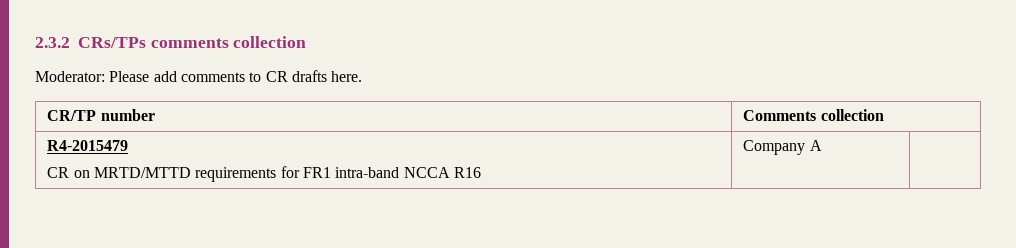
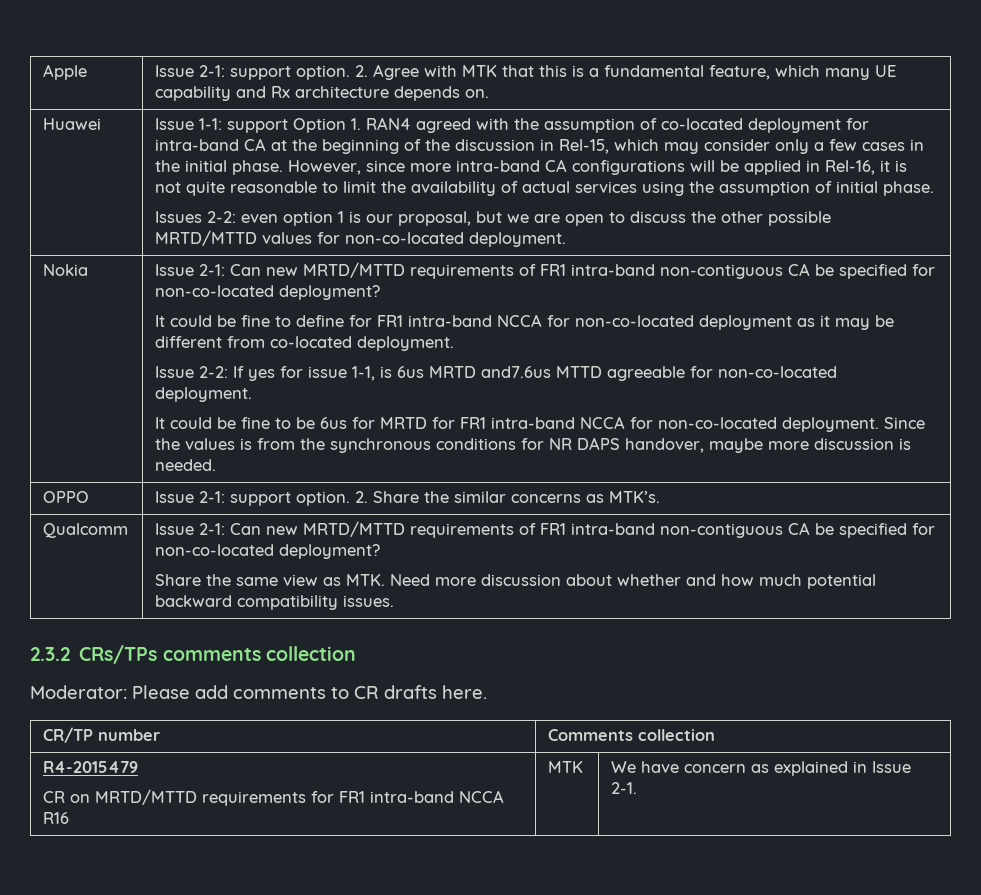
(35, 42) none -> [43,64,88,80] [155,64,897,80] [155,86,490,101] [43,118,102,130] [155,117,870,133] [155,138,925,154] [155,159,908,175] [155,181,935,196] [155,211,832,226] [155,230,567,247] [43,264,89,276] [155,262,936,279] [155,285,381,300] [155,314,895,330] [155,336,455,351] [155,366,838,381] [155,387,253,402] [155,416,926,432] [155,437,912,453] [155,459,217,471] [43,491,90,503] [155,491,661,506] [43,523,129,538] [155,521,936,538] [155,544,381,559] [155,574,877,589] [155,595,395,610] Apple | Issue 2-1: support option. 2. Agree with MTK that this is a fundamental feature, which many UE capability and Rx architecture depends on. // Huawei | Issue 1-1: support Option 1. RAN4 agreed with the assumption of co-located deployment for intra-band CA at the beginning of the discussion in Rel-15, which may consider only a few cases in the initial phase. However, since more intra-band CA configurations will be applied in Rel-16, it is not quite reasonable to limit the availability of actual services using the assumption of initial phase. // Issues 2-2: even option 1 is our proposal, but we are open to discuss the other possible MRTD/MTTD values for non-co-located deployment. // Nokia | Issue 2-1: Can new MRTD/MTTD requirements of FR1 intra-band non-contiguous CA be specified for non-co-located deployment? // It could be fine to define for FR1 intra-band NCCA for non-co-located deployment as it may be different from co-located deployment. // Issue 2-2: If yes for issue 1-1, is 6us MRTD and7.6us MTTD agreeable for non-co-located deployment. // It could be fine to be 6us for MRTD for FR1 intra-band NCCA for non-co-located deployment. Since the values is from the synchronous conditions for NR DAPS handover, maybe more discussion is needed. // OPPO | Issue 2-1: support option. 2. Share the similar concerns as MTK’s. // Qualcomm | Issue 2-1: Can new MRTD/MTTD requirements of FR1 intra-band non-contiguous CA be specified for non-co-located deployment? // Share the same view as MTK. Need more discussion about whether and how much potential backward compatibility issues. //
[743,140,822,155] Company A | -> [548,761,584,773] [611,761,912,776] [611,782,638,794] MTK | We have concern as explained in Issue 2-1.

